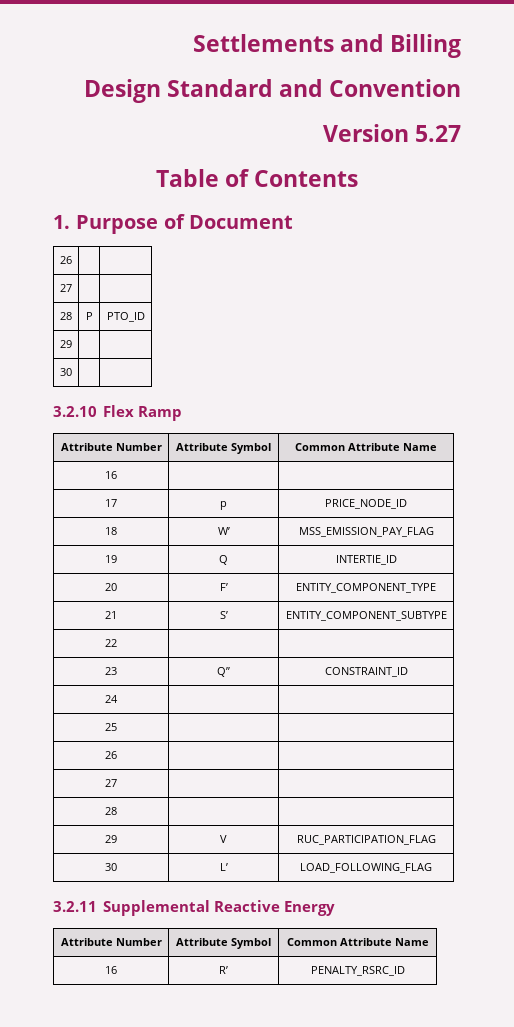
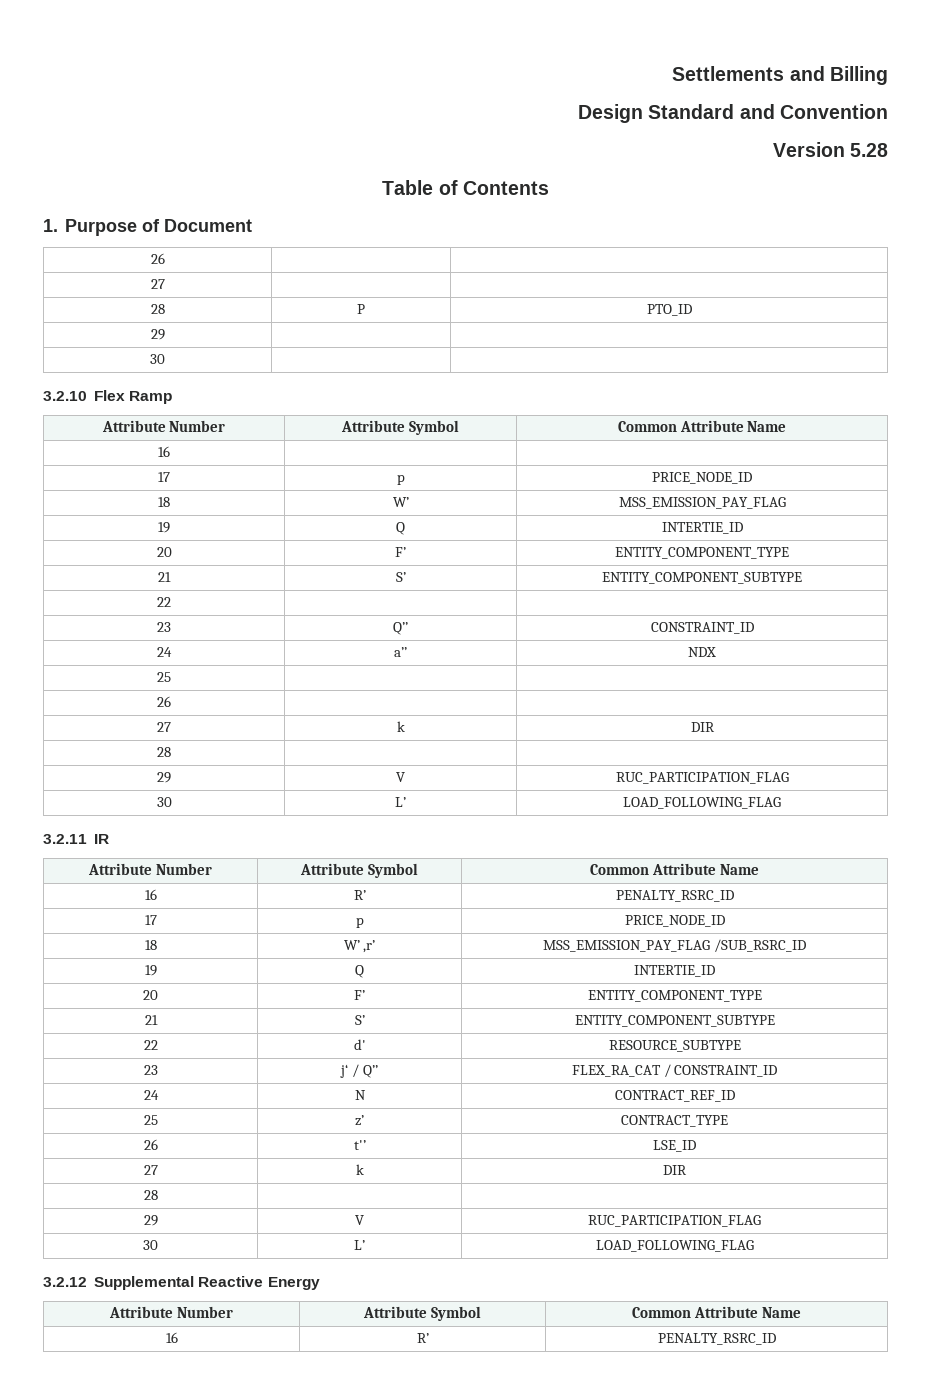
[415,125,461,142] 5.27 -> [850,143,888,157] 5.28
(118, 699) | -> [394,647,407,657] [688,647,716,657] a’’ | NDX
[105,807,117,815] [105,835,117,843] [220,835,227,843] [296,835,436,845] [105,863,117,871] [219,863,228,871] [300,863,432,873] [53,901,97,912] | // 28 | | // 29 | V | RUC_PARTICIPATION_FLAG // 30 | L’ | LOAD_FOLLOWING_FLAG // 3.2.11 -> [396,721,405,732] [690,722,715,732] [157,747,171,757] [157,772,171,783] [396,772,405,782] [615,772,789,784] [156,797,172,807] [395,797,406,807] [623,797,781,809] [43,834,110,844] [88,863,212,875] [300,863,418,878] [590,863,759,875] [144,889,157,900] [353,890,366,900] [615,890,734,902] [144,915,157,925] [355,918,364,928] [624,915,725,927] [144,940,157,950] [343,940,376,953] [543,939,806,952] [144,965,157,976] [355,965,364,978] [634,965,715,977] [143,990,158,1000] [354,990,365,1000] [587,990,762,1002] [144,1015,158,1025] [354,1015,365,1025] [574,1015,775,1027] [143,1040,158,1050] [353,1039,366,1050] [608,1040,741,1052] [143,1065,158,1075] [340,1064,378,1078] [571,1064,778,1077] [143,1090,159,1100] [354,1090,366,1100] [614,1090,735,1102] [143,1115,158,1125] [355,1115,364,1126] [621,1115,728,1127] [143,1139,158,1150] [353,1140,366,1150] [653,1140,696,1152] [143,1165,158,1175] [355,1164,364,1175] [663,1165,687,1175] [143,1190,158,1200] [143,1215,158,1226] [355,1215,364,1225] [588,1215,761,1227] [143,1240,158,1250] [354,1240,365,1250] [595,1240,754,1252] [43,1277,87,1287] k | DIR // 28 | | // 29 | V | RUC_PARTICIPATION_FLAG // 30 | L’ | LOAD_FOLLOWING_FLAG // 3.2.11 IR // Attribute Number | Attribute Symbol | Common Attribute Name // 16 | R’ | PENALTY_RSRC_ID // 17 | p | PRICE_NODE_ID // 18 | W’ ,r’ | MSS_EMISSION_PAY_FLAG /SUB_RSRC_ID // 19 | Q | INTERTIE_ID // 20 | F’ | ENTITY_COMPONENT_TYPE // 21 | S’ | ENTITY_COMPONENT_SUBTYPE // 22 | d' | RESOURCE_SUBTYPE // 23 | j‘ / Q’’ | FLEX_RA_CAT / CONSTRAINT_ID // 24 | N | CONTRACT_REF_ID // 25 | z’ | CONTRACT_TYPE // 26 | t'’ | LSE_ID // 27 | k | DIR // 28 | | // 29 | V | RUC_PARTICIPATION_FLAG // 30 | L’ | LOAD_FOLLOWING_FLAG // 3.2.12

